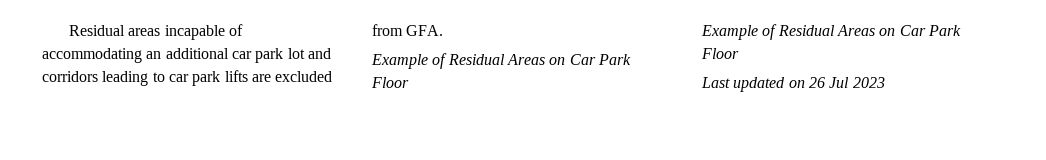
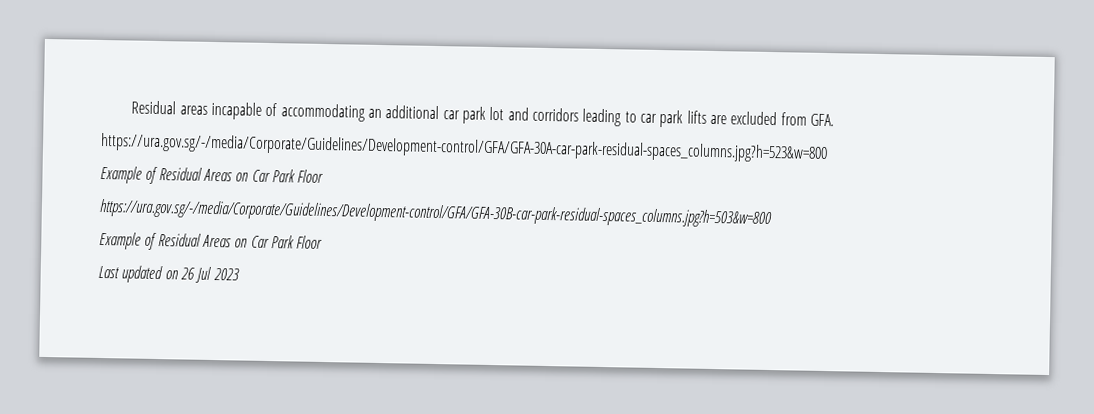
[371,53,631,69] [371,77,409,88] // Example of Residual Areas on Car Park Floor -> [100,132,828,164] [100,165,325,185] [99,198,772,229] // https://ura.gov.sg/-/media/Corporate/Guidelines/Development-control/GFA/GFA-30A-car-park-residual-spaces_columns.jpg?h=523&w=800 // Example of Residual Areas on Car Park Floor // https://ura.gov.sg/-/media/Corporate/Guidelines/Development-control/GFA/GFA-30B-car-park-residual-spaces_columns.jpg?h=503&w=800

